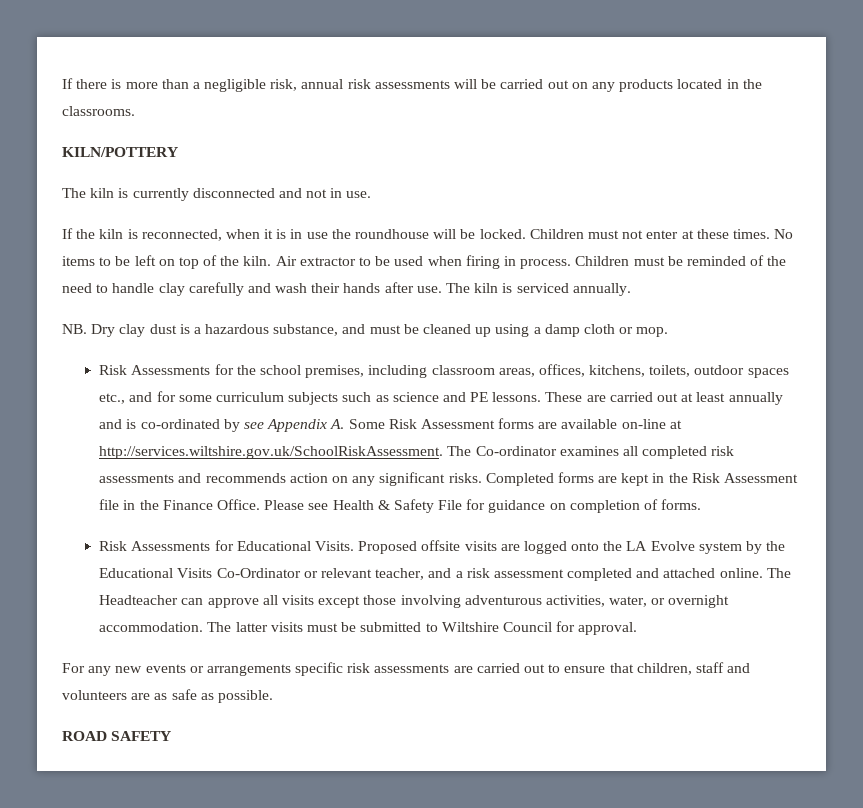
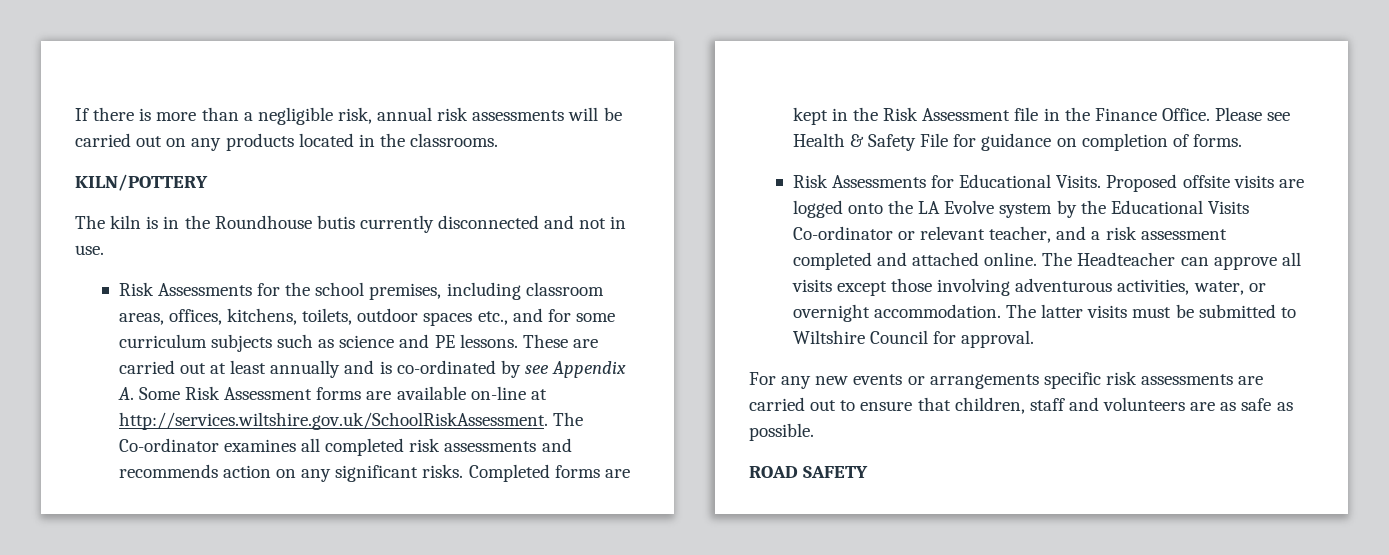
(129, 193) none -> [163,215,355,229] in the Roundhouse butis
[62,228,794,241] [62,255,787,269] [62,282,631,296] [62,324,669,337] // If the kiln is reconnected, when it is in use the roundhouse will be locked. Children must not enter at these times. No items to be left on top of the kiln. Air extractor to be used when firing in process. Children must be reminded of the need to handle clay carefully and wash their hands after use. The kiln is serviced annually. // NB. Dry clay dust is a hazardous substance, and must be cleaned up using a damp cloth or mop. -> (104, 250) none
[216,568,301,578] Co-Ordinator -> [792,226,893,240] Co-ordinator

